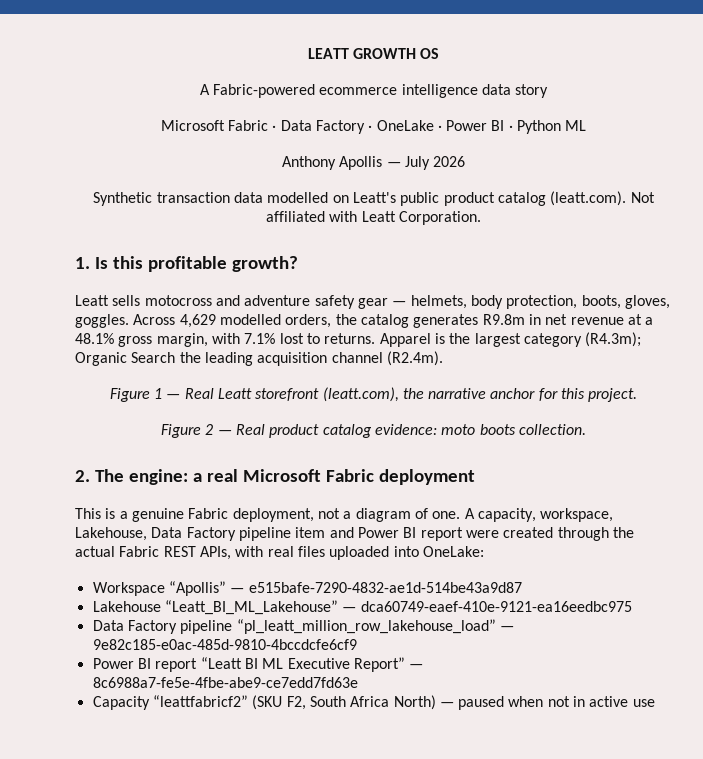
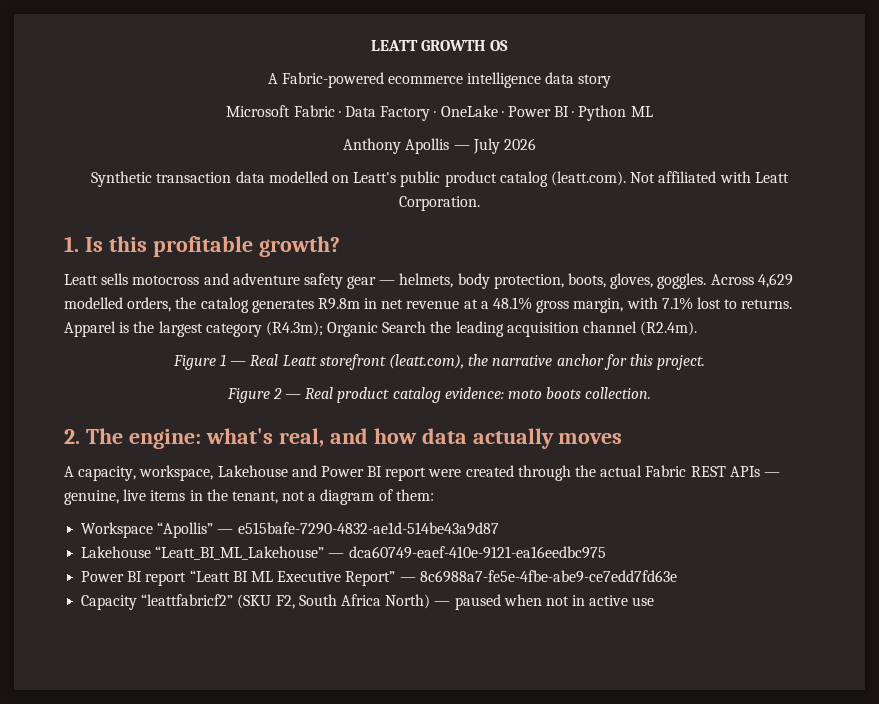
[192,469,475,485] [75,508,614,522] [75,527,326,541] a real Microsoft Fabric deployment // This is a genuine Fabric deployment, not a diagram of one. A capacity, workspace, Lakehouse, Data Factory pipeline item -> [205,428,623,449] [64,465,288,481] what's real, and how data actually moves // A capacity, workspace, Lakehouse
[199,546,484,560] APIs, with real files uploaded into OneLake: -> [729,466,780,477] [64,489,434,505] APIs — genuine, live items in the tenant, not a diagram of them:
[92,619,514,634] [92,639,357,650] // Data Factory pipeline “pl_leatt_million_row_lakehouse_load” — 9e82c185-e0ac-485d-9810-4bccdcfe6cf9 -> (606, 552) none

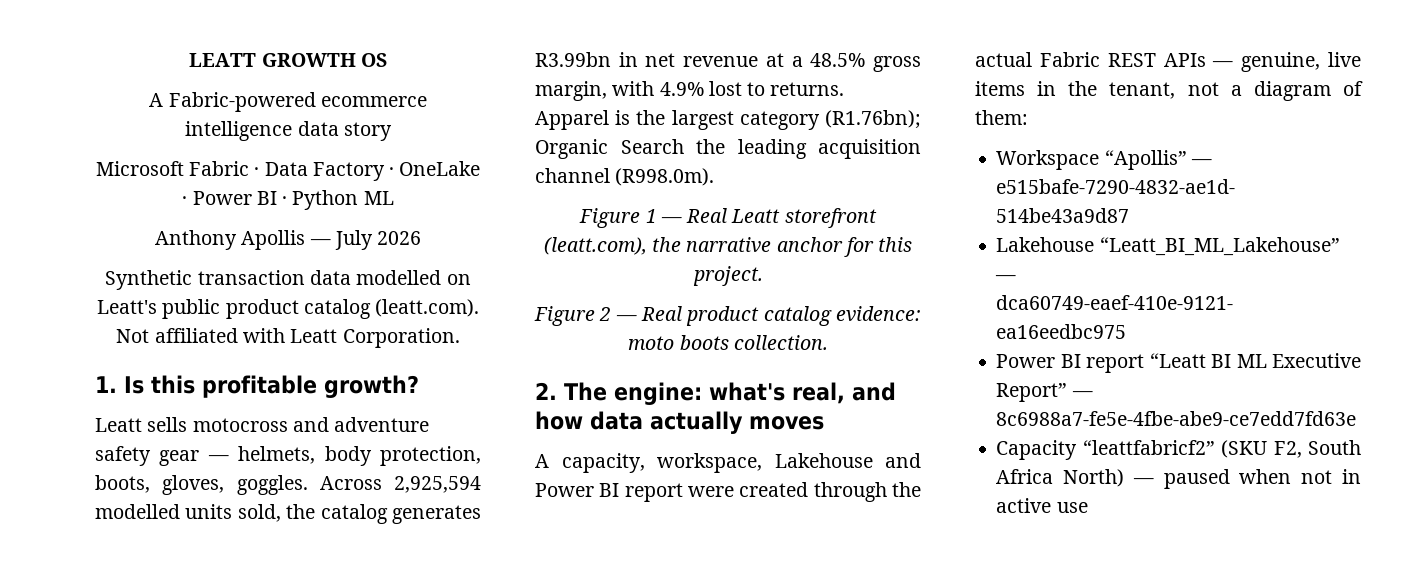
[757,273,793,288] [64,297,172,312] 4,629 modelled orders, -> [394,476,481,493] [95,504,281,522] 2,925,594 modelled units sold,
[317,298,360,310] R9.8m -> [535,52,611,67] R3.99bn
[493,297,533,310] 48.1% -> [810,53,866,67] 48.5%
[661,297,693,310] 7.1% -> [659,82,704,96] 4.9%
[265,321,323,336] (R4.3m); -> [825,110,921,129] (R1.76bn);
[640,321,698,336] (R2.4m). -> [615,168,715,186] (R998.0m).

